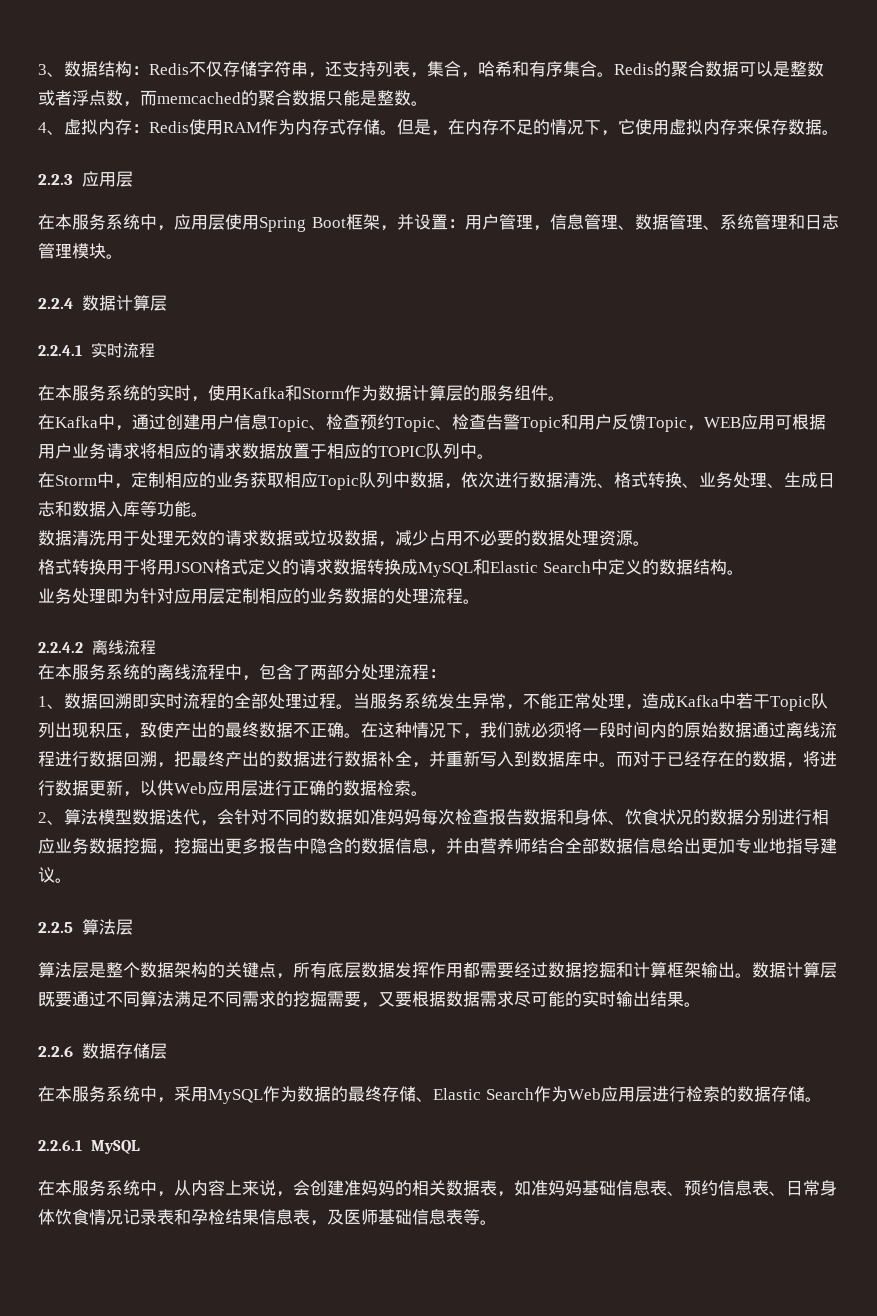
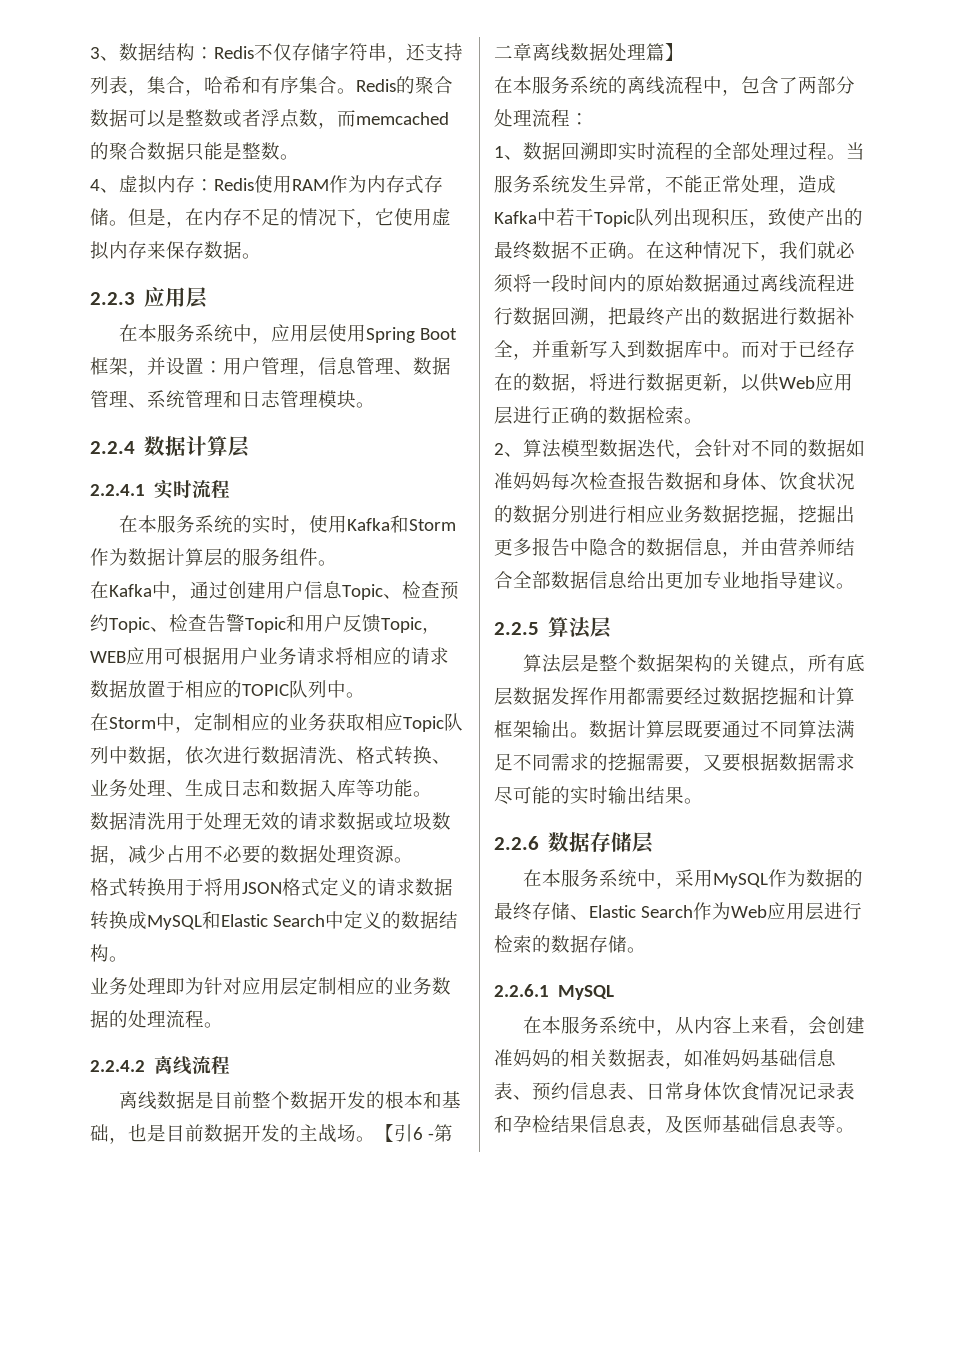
(156, 647) none -> [118,1091,461,1110] [90,1124,453,1144] [494,43,684,62] // 离线数据是目前整个数据开发的根本和基础，也是目前数据开发的主战场。【引6 -第二章离线数据处理篇】
[259,1180,276,1196] 说 -> [769,1016,789,1034] 看

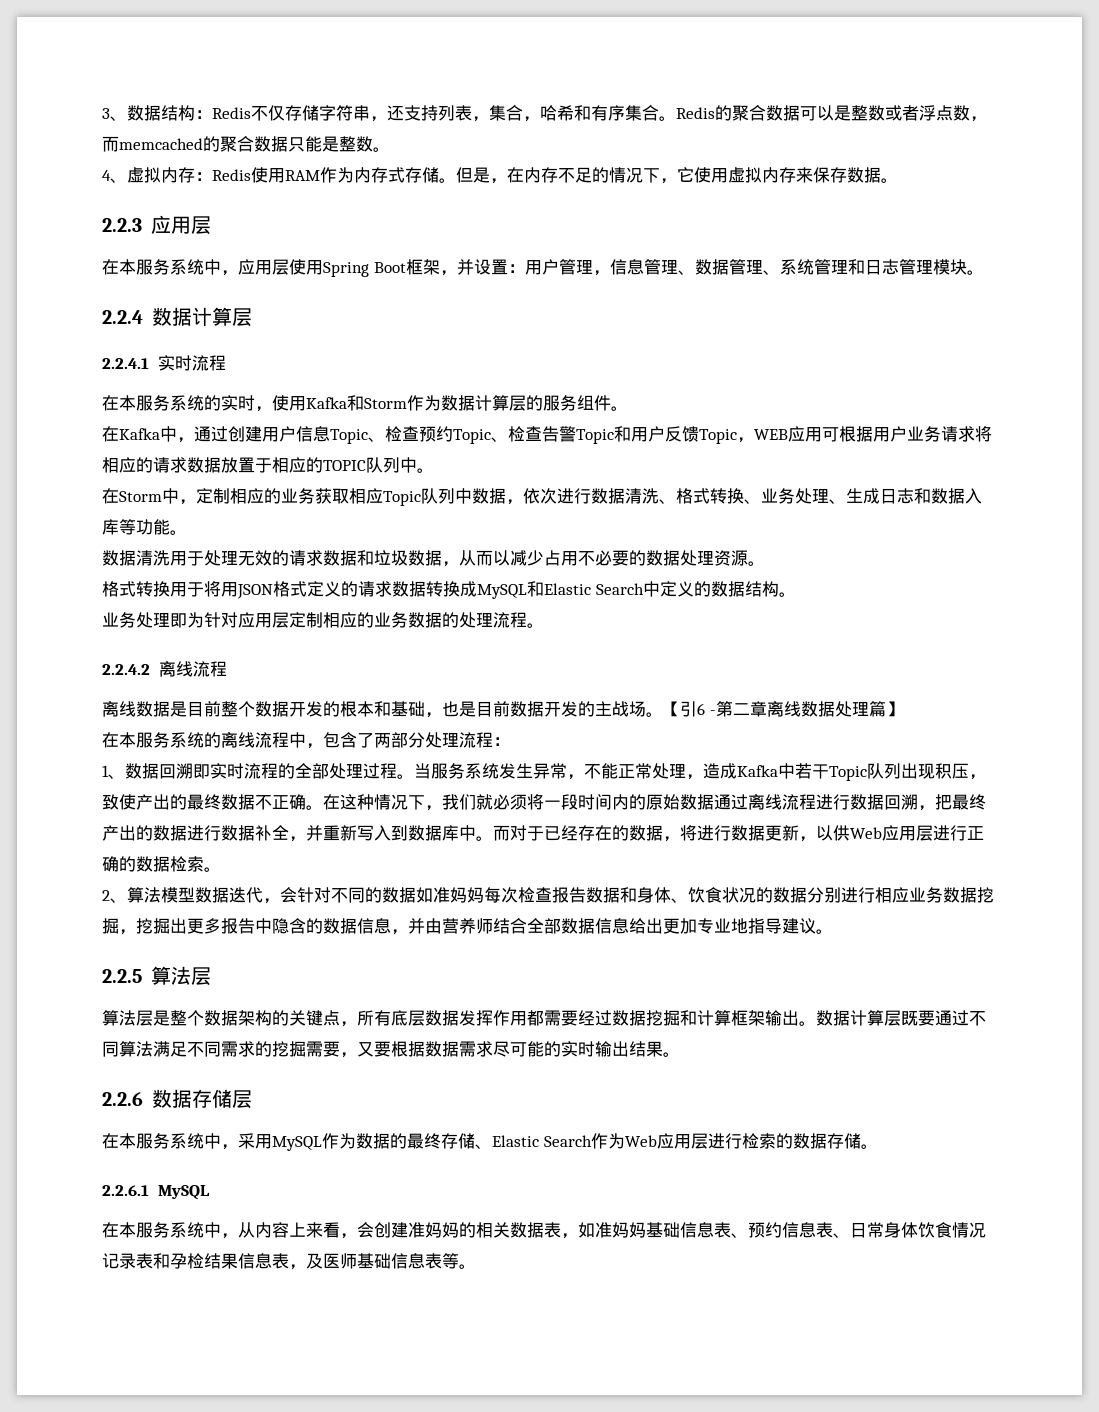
[375,812,394,830] 或 -> [357,550,374,566] 和
(128, 861) none -> [459,550,510,566] 从而以

